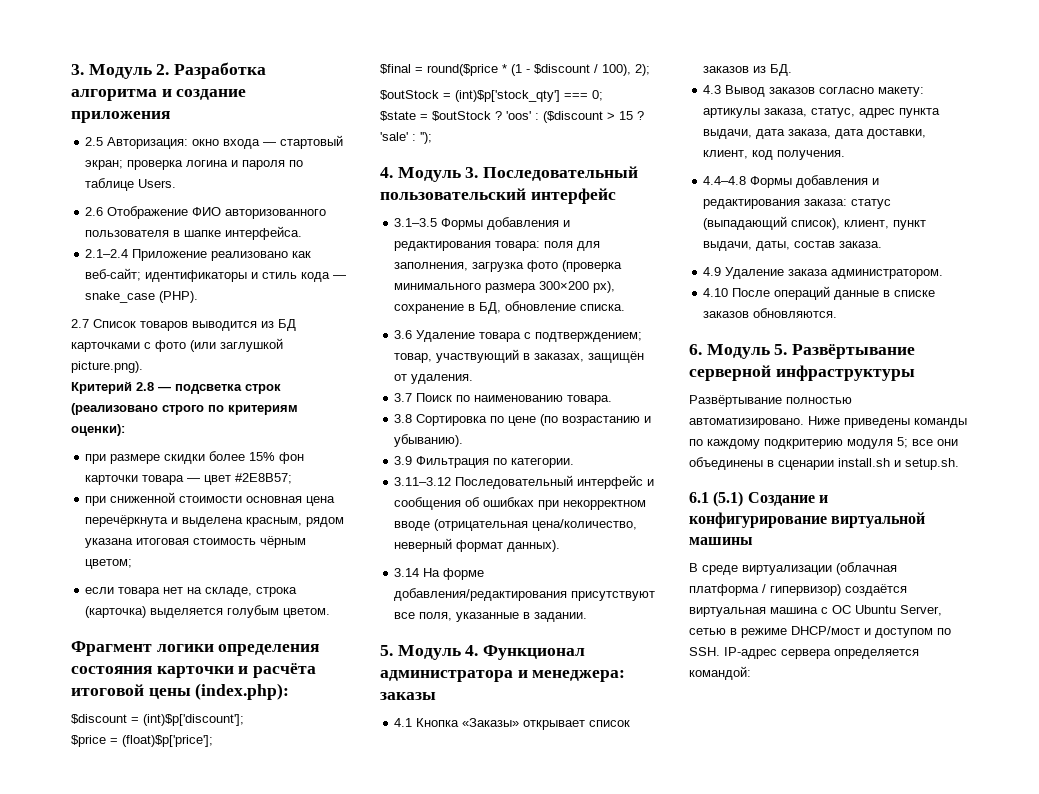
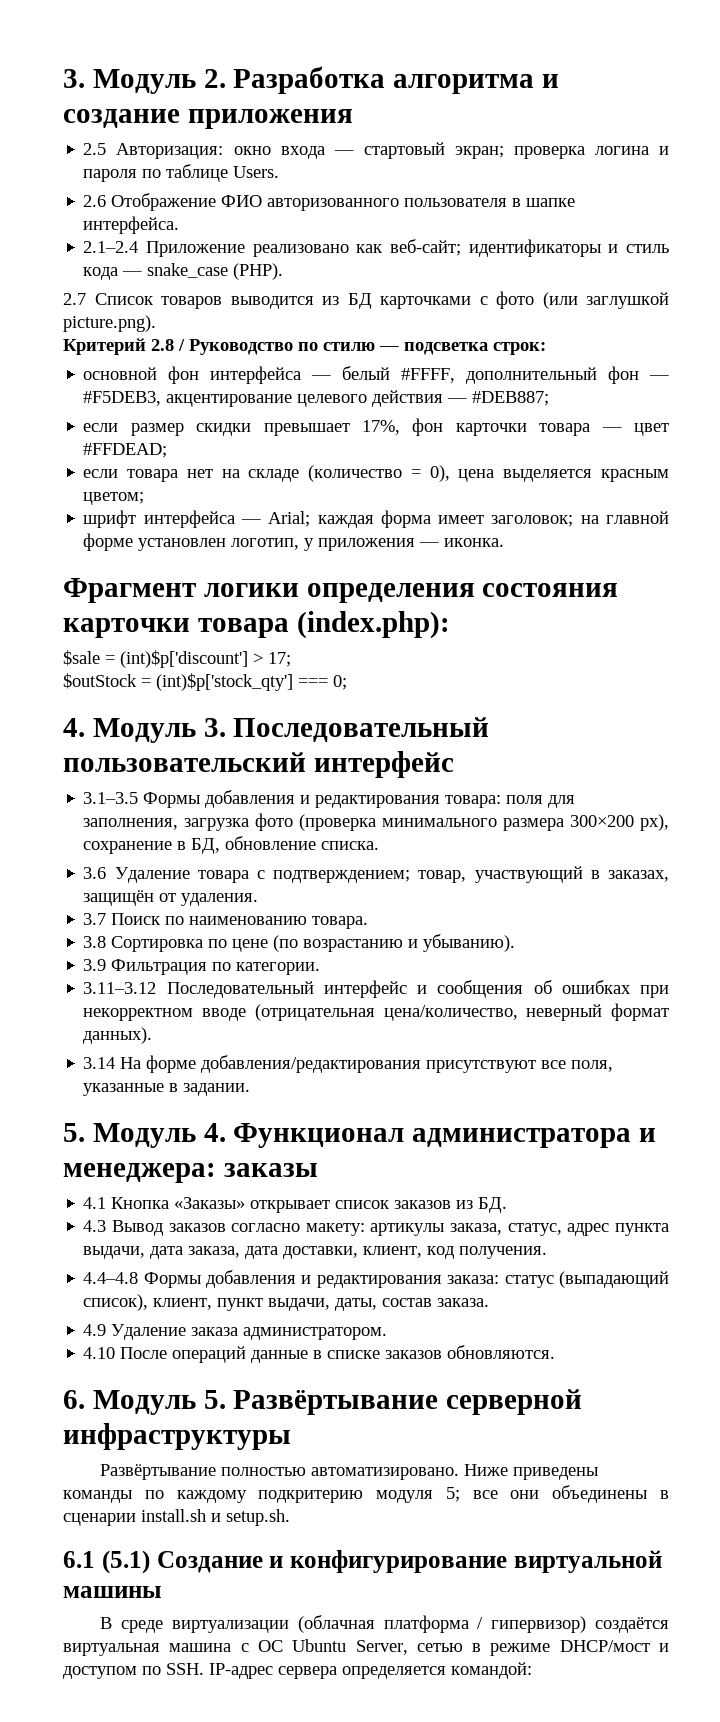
[158,384,281,394] [71,403,298,415] [71,424,125,436] [85,451,276,464] — подсветка строк (реализовано строго по критериям оценки): // при размере скидки более 15% -> [178,339,546,355] [83,366,669,384] [83,390,550,407] [83,420,400,436] / Руководство по стилю — подсветка строк: // основной фон интерфейса — белый #FFFF, дополнительный фон — #F5DEB3, акцентирование целевого действия — #DEB887; // если размер скидки превышает 17%,
[235,473,293,484] [85,492,336,506] [85,515,345,527] [85,536,307,548] [85,559,133,569] [85,587,298,597] [85,605,331,618] #2E8B57; // при сниженной стоимости основная цена перечёркнута и выделена красным, рядом указана итоговая стоимость чёрным цветом; // если товара нет на складе, строка (карточка) выделяется голубым цветом. -> [83,443,168,458] [83,465,669,482] [83,492,145,505] [83,510,669,528] [83,533,505,551] #FFDEAD; // если товара нет на складе (количество = 0), цена выделяется красным цветом; // шрифт интерфейса — Arial; каждая форма имеет заголовок; на главной форме установлен логотип, у приложения — иконка.
[238,663,317,678] [71,683,290,700] [71,714,244,726] [71,735,213,747] [380,64,650,76] и расчёта итоговой цены (index.php): // $discount = (int)$p['discount']; // $price = (float)$p['price']; // $final = round($price * (1 - $discount / 100), 2); -> [197,611,450,639] [63,650,291,668] товара (index.php): // $sale = (int)$p['discount'] > 17;
[380,111,644,123] [380,132,432,144] // $state = $outStock ? 'oos' : ($discount > 15 ? 'sale' : ''); -> (347, 682) none

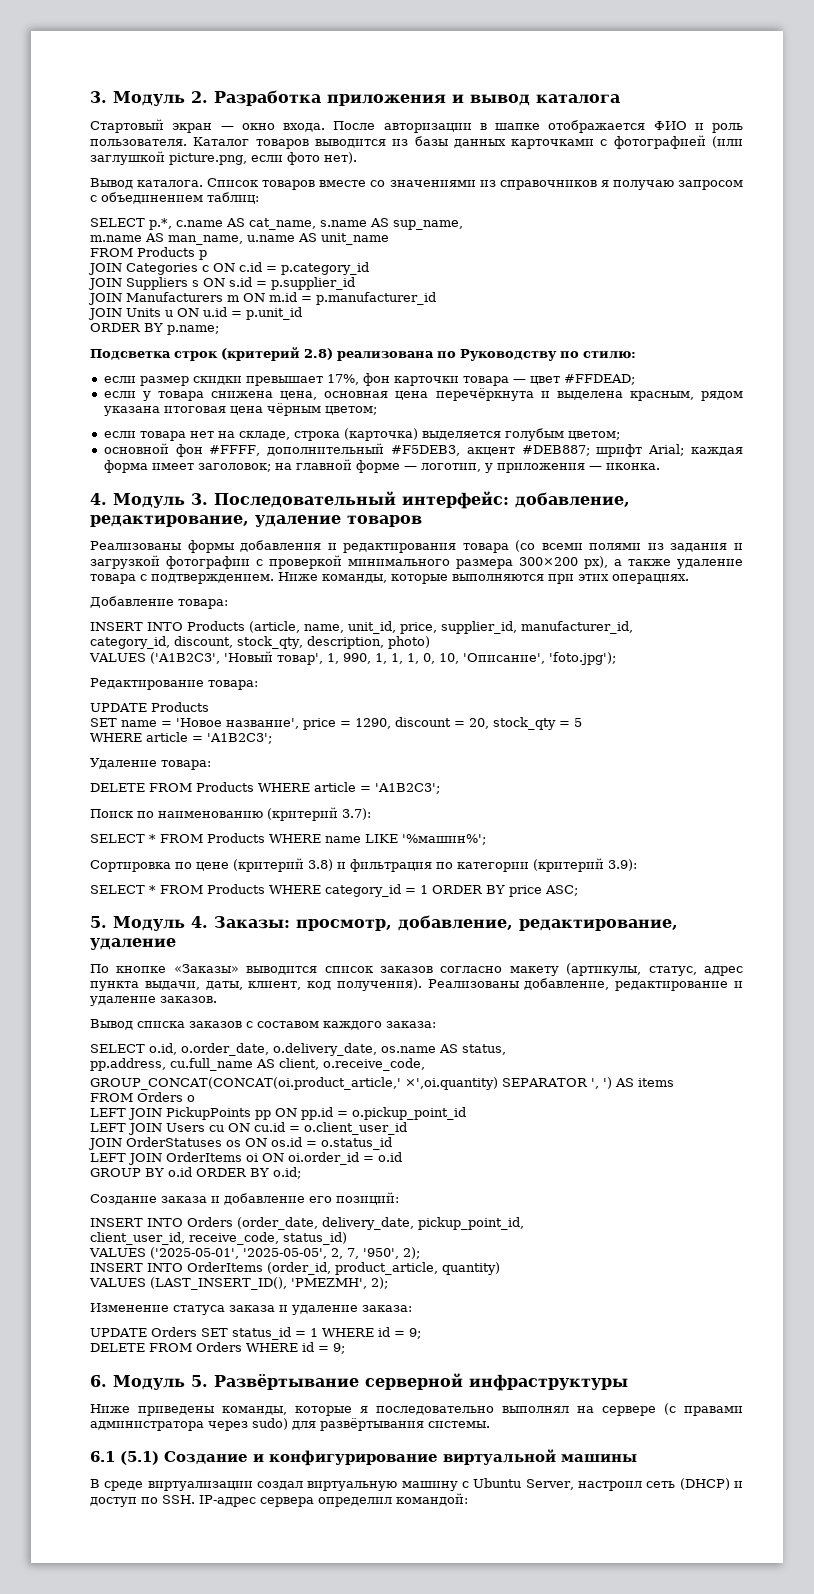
[393,74,560,94] [63,109,353,129] [83,142,669,159] [83,164,280,182] [83,193,576,211] [83,216,180,234] [83,239,669,257] [83,263,284,280] [63,293,153,305] алгоритма и создание приложения // 2.5 Авторизация: окно входа — стартовый экран; проверка логина и пароля по таблице Users. // 2.6 Отображение ФИО авторизованного пользователя в шапке интерфейса. // 2.1–2.4 Приложение реализовано как веб-сайт; идентификаторы и стиль кода — snake_case (PHP). // 2.7 Список -> [327,94,620,106] [90,119,743,133] [90,137,250,146] приложения и вывод каталога // Стартовый экран — окно входа. После авторизации в шапке отображается ФИО и роль пользователя. Каталог
[347,293,372,309] БД -> [414,136,506,148] базы данных
[496,291,534,309] фото -> [613,135,706,149] фотографией
[63,315,156,332] [63,338,546,355] [83,366,669,384] [83,390,550,407] picture.png). // Критерий 2.8 / Руководство по стилю — подсветка строк: // основной фон интерфейса — белый #FFFF, дополнительный фон — #F5DEB3, акцентирование целевого действия — #DEB887; -> [169,152,357,165] [90,178,743,190] [90,192,259,204] [90,218,463,230] [90,233,389,245] [90,247,207,260] [88,262,369,275] [88,277,355,290] [88,292,436,305] [88,307,302,320] [90,323,219,335] [90,347,636,361] picture.png, если фото нет). // Вывод каталога. Список товаров вместе со значениями из справочников я получаю запросом с объединением таблиц: // SELECT p.*, c.name AS cat_name, s.name AS sup_name, // m.name AS man_name, u.name AS unit_name // FROM Products p // JOIN Categories c ON c.id = p.category_id // JOIN Suppliers s ON s.id = p.supplier_id // JOIN Manufacturers m ON m.id = p.manufacturer_id // JOIN Units u ON u.id = p.unit_id // ORDER BY p.name; // Подсветка строк (критерий 2.8) реализована по Руководству по стилю:
[127,465,669,482] [83,492,145,505] [83,510,261,528] товара нет на складе (количество = 0), цена выделяется красным цветом; // шрифт интерфейса — -> [142,388,743,401] [103,403,377,416] [103,428,620,441] [103,443,643,457] у товара снижена цена, основная цена перечёркнута и выделена красным, рядом указана итоговая цена чёрным цветом; // если товара нет на складе, строка (карточка) выделяется голубым цветом; // основной фон #FFFF, дополнительный #F5DEB3, акцент #DEB887; шрифт
[138,538,227,551] установлен -> [403,466,417,470] —
[63,578,619,603] [63,611,450,639] [63,650,291,668] [63,673,347,691] [63,717,490,743] [63,751,454,778] [83,790,576,808] [83,813,669,831] [83,836,380,854] [83,866,669,883] [83,890,259,906] [83,913,369,929] [83,934,516,952] [83,959,321,975] [83,980,669,998] [83,1003,669,1021] [83,1027,153,1044] [83,1055,614,1073] [83,1083,251,1096] [63,1123,657,1148] [63,1163,318,1183] [83,1197,508,1213] [83,1220,669,1236] [83,1246,548,1259] [83,1270,669,1288] [83,1294,490,1311] [83,1324,388,1340] [83,1345,556,1363] Фрагмент логики определения состояния карточки товара (index.php): // $sale = (int)$p['discount'] > 17; // $outStock = (int)$p['stock_qty'] === 0; // 4. Модуль 3. Последовательный пользовательский интерфейс // 3.1–3.5 Формы добавления и редактирования товара: поля для заполнения, загрузка фото (проверка минимального размера 300×200 px), сохранение в БД, обновление списка. // 3.6 Удаление товара с подтверждением; товар, участвующий в заказах, защищён от удаления. // 3.7 Поиск по наименованию товара. // 3.8 Сортировка по цене (по возрастанию и убыванию). // 3.9 Фильтрация по категории. // 3.11–3.12 Последовательный интерфейс и сообщения об ошибках при некорректном вводе (отрицательная цена/количество, неверный формат данных). // 3.14 На форме добавления/редактирования присутствуют все поля, указанные в задании. // 5. Модуль 4. Функционал администратора и менеджера: заказы // 4.1 Кнопка «Заказы» открывает список заказов из БД. // 4.3 Вывод заказов согласно макету: артикулы заказа, статус, адрес пункта выдачи, дата заказа, дата доставки, клиент, код получения. // 4.4–4.8 Формы добавления и редактирования заказа: статус (выпадающий список), клиент, пункт выдачи, даты, состав заказа. // 4.9 Удаление заказа администратором. // 4.10 После операций данные в списке заказов обновляются. -> [90,491,630,509] [90,515,422,527] [90,540,743,553] [90,555,743,569] [90,572,689,584] [90,596,228,609] [90,621,633,634] [90,636,430,649] [89,651,616,665] [90,678,258,690] [90,702,209,712] [90,717,582,730] [90,732,272,744] [90,758,211,770] [90,782,440,794] [90,807,371,821] [90,833,486,845] [90,858,637,872] [90,884,578,897] [90,915,678,931] [90,938,176,950] [90,963,743,976] [90,978,743,991] [90,996,217,1006] [90,1019,436,1030] [90,1043,506,1056] [90,1058,425,1071] [90,1077,674,1090] [90,1092,195,1102] [90,1107,466,1120] [90,1122,407,1135] [88,1137,392,1150] [90,1152,402,1165] [90,1167,301,1179] [90,1192,399,1205] [90,1217,524,1230] [90,1232,347,1245] [89,1247,420,1259] [90,1262,500,1275] [89,1277,388,1290] [90,1303,412,1315] [90,1327,421,1340] [90,1342,345,1354] 4. Модуль 3. Последовательный интерфейс: добавление, редактирование, удаление товаров // Реализованы формы добавления и редактирования товара (со всеми полями из задания и загрузкой фотографии с проверкой минимального размера 300×200 px), а также удаление товара с подтверждением. Ниже команды, которые выполняются при этих операциях. // Добавление товара: // INSERT INTO Products (article, name, unit_id, price, supplier_id, manufacturer_id, // category_id, discount, stock_qty, description, photo) // VALUES ('A1B2C3', 'Новый товар', 1, 990, 1, 1, 1, 0, 10, 'Описание', 'foto.jpg'); // Редактирование товара: // UPDATE Products // SET name = 'Новое название', price = 1290, discount = 20, stock_qty = 5 // WHERE article = 'A1B2C3'; // Удаление товара: // DELETE FROM Products WHERE article = 'A1B2C3'; // Поиск по наименованию (критерий 3.7): // SELECT * FROM Products WHERE name LIKE '%машин%'; // Сортировка по цене (критерий 3.8) и фильтрация по категории (критерий 3.9): // SELECT * FROM Products WHERE category_id = 1 ORDER BY price ASC; // 5. Модуль 4. Заказы: просмотр, добавление, редактирование, удаление // По кнопке «Заказы» выводится список заказов согласно макету (артикулы, статус, адрес пункта выдачи, даты, клиент, код получения). Реализованы добавление, редактирование и удаление заказов. // Вывод списка заказов с составом каждого заказа: // SELECT o.id, o.order_date, o.delivery_date, os.name AS status, // pp.address, cu.full_name AS client, o.receive_code, // GROUP_CONCAT(CONCAT(oi.product_article,' ×',oi.quantity) SEPARATOR ', ') AS items // FROM Orders o // LEFT JOIN PickupPoints pp ON pp.id = o.pickup_point_id // LEFT JOIN Users cu ON cu.id = o.client_user_id // JOIN OrderStatuses os ON os.id = o.status_id // LEFT JOIN OrderItems oi ON oi.order_id = o.id // GROUP BY o.id ORDER BY o.id; // Создание заказа и добавление его позиций: // INSERT INTO Orders (order_date, delivery_date, pickup_point_id, // client_user_id, receive_code, status_id) // VALUES ('2025-05-01', '2025-05-05', 2, 7, '950', 2); // INSERT INTO OrderItems (order_id, product_article, quantity) // VALUES (LAST_INSERT_ID(), 'PMEZMH', 2); // Изменение статуса заказа и удаление заказа: // UPDATE Orders SET status_id = 1 WHERE id = 9; // DELETE FROM Orders WHERE id = 9;
[100,1464,599,1480] [63,1485,669,1503] [63,1509,290,1526] Развёртывание полностью автоматизировано. Ниже приведены команды по каждому подкритерию модуля 5; все они объединены в сценарии install.sh и setup.sh. -> [90,1403,743,1416] [90,1418,490,1431] Ниже приведены команды, которые я последовательно выполнял на сервере (с правами администратора через sudo) для развёртывания системы.
[297,1615,669,1633] [63,1639,669,1656] [63,1666,137,1679] (облачная платформа / гипервизор) создаётся виртуальная машина с ОС Ubuntu Server, сетью в режиме DHCP/мост и доступом -> [257,1478,743,1491] [90,1497,137,1507] создал виртуальную машину с Ubuntu Server, настроил сеть (DHCP) и доступ
[342,1666,446,1679] определяется -> [318,1497,392,1507] определил

